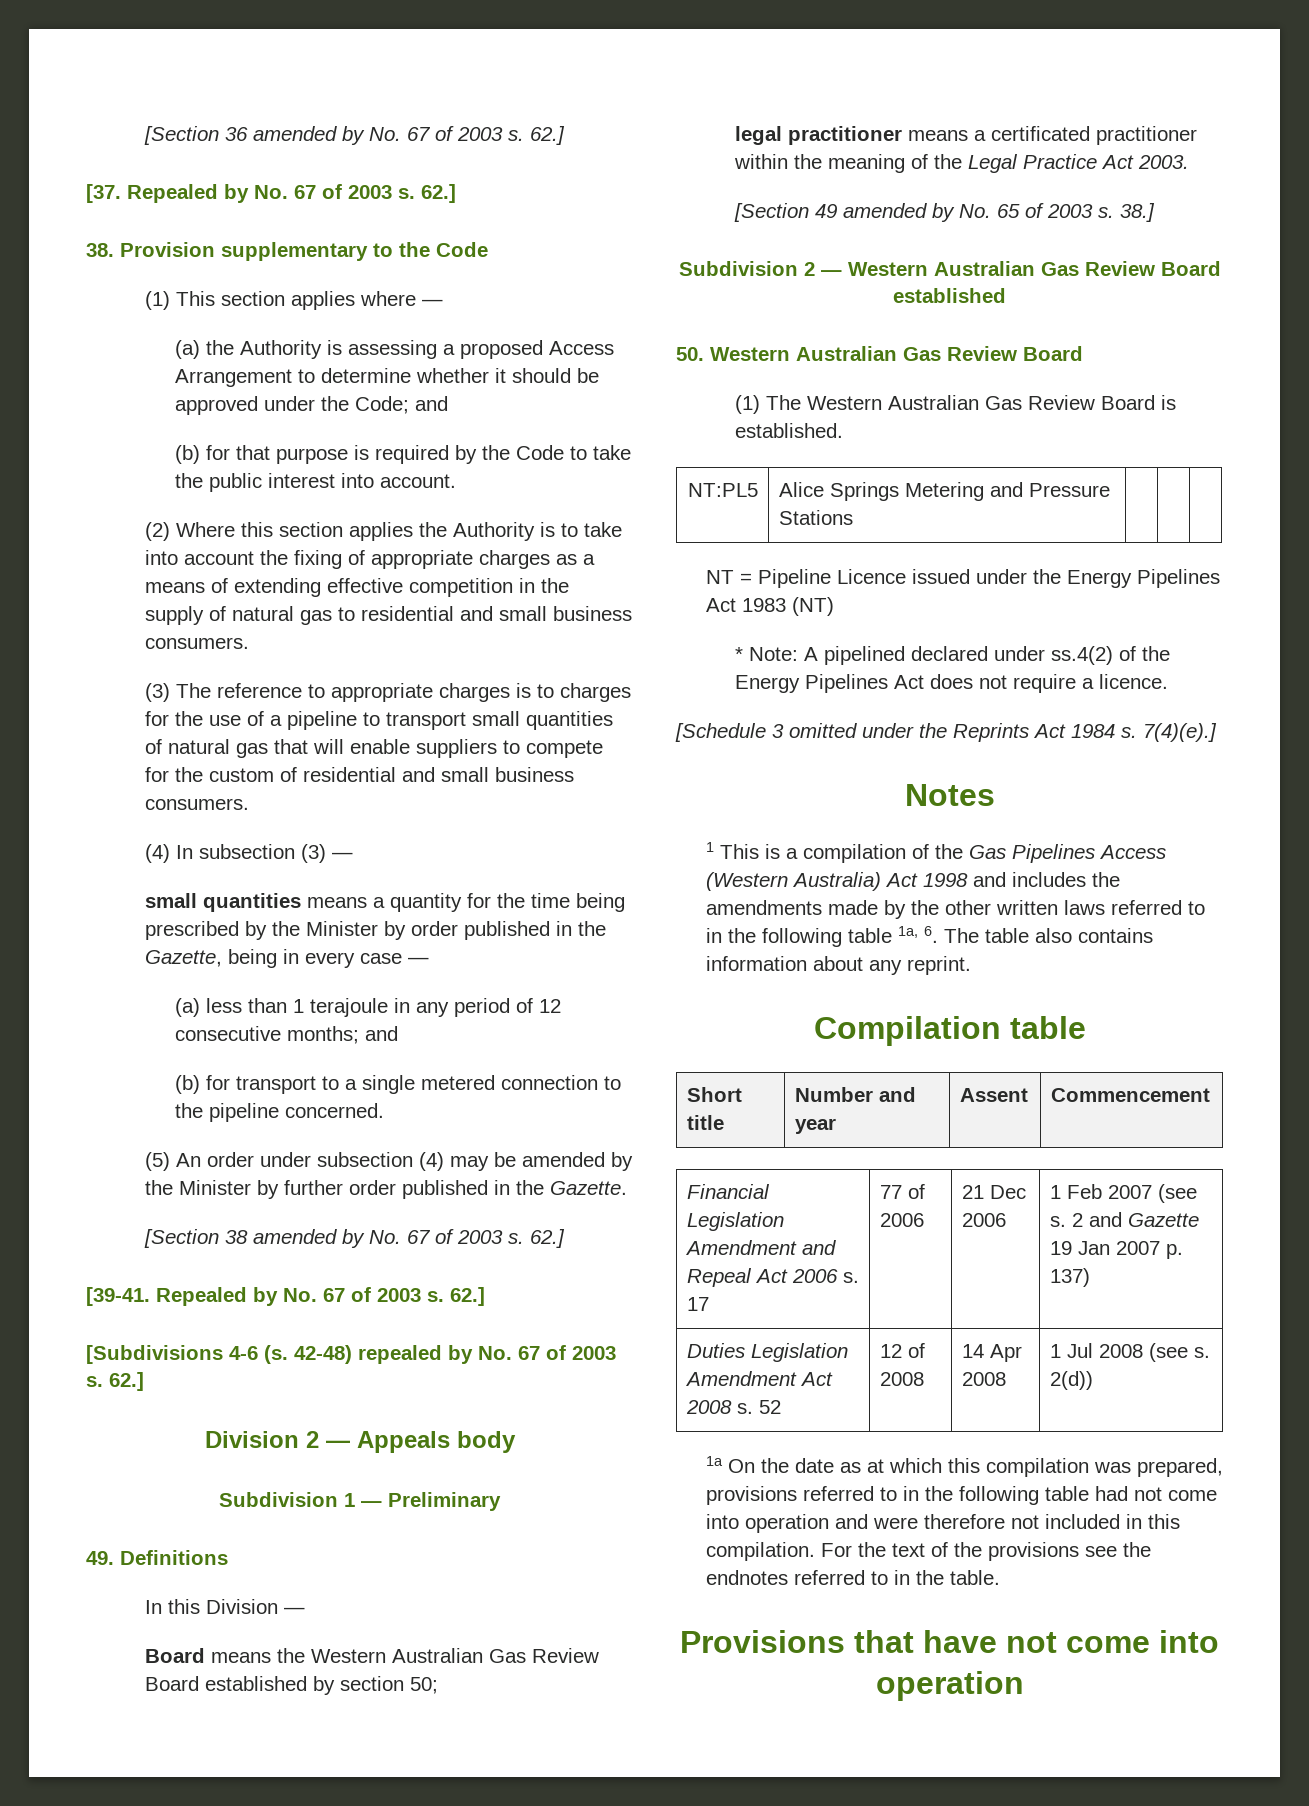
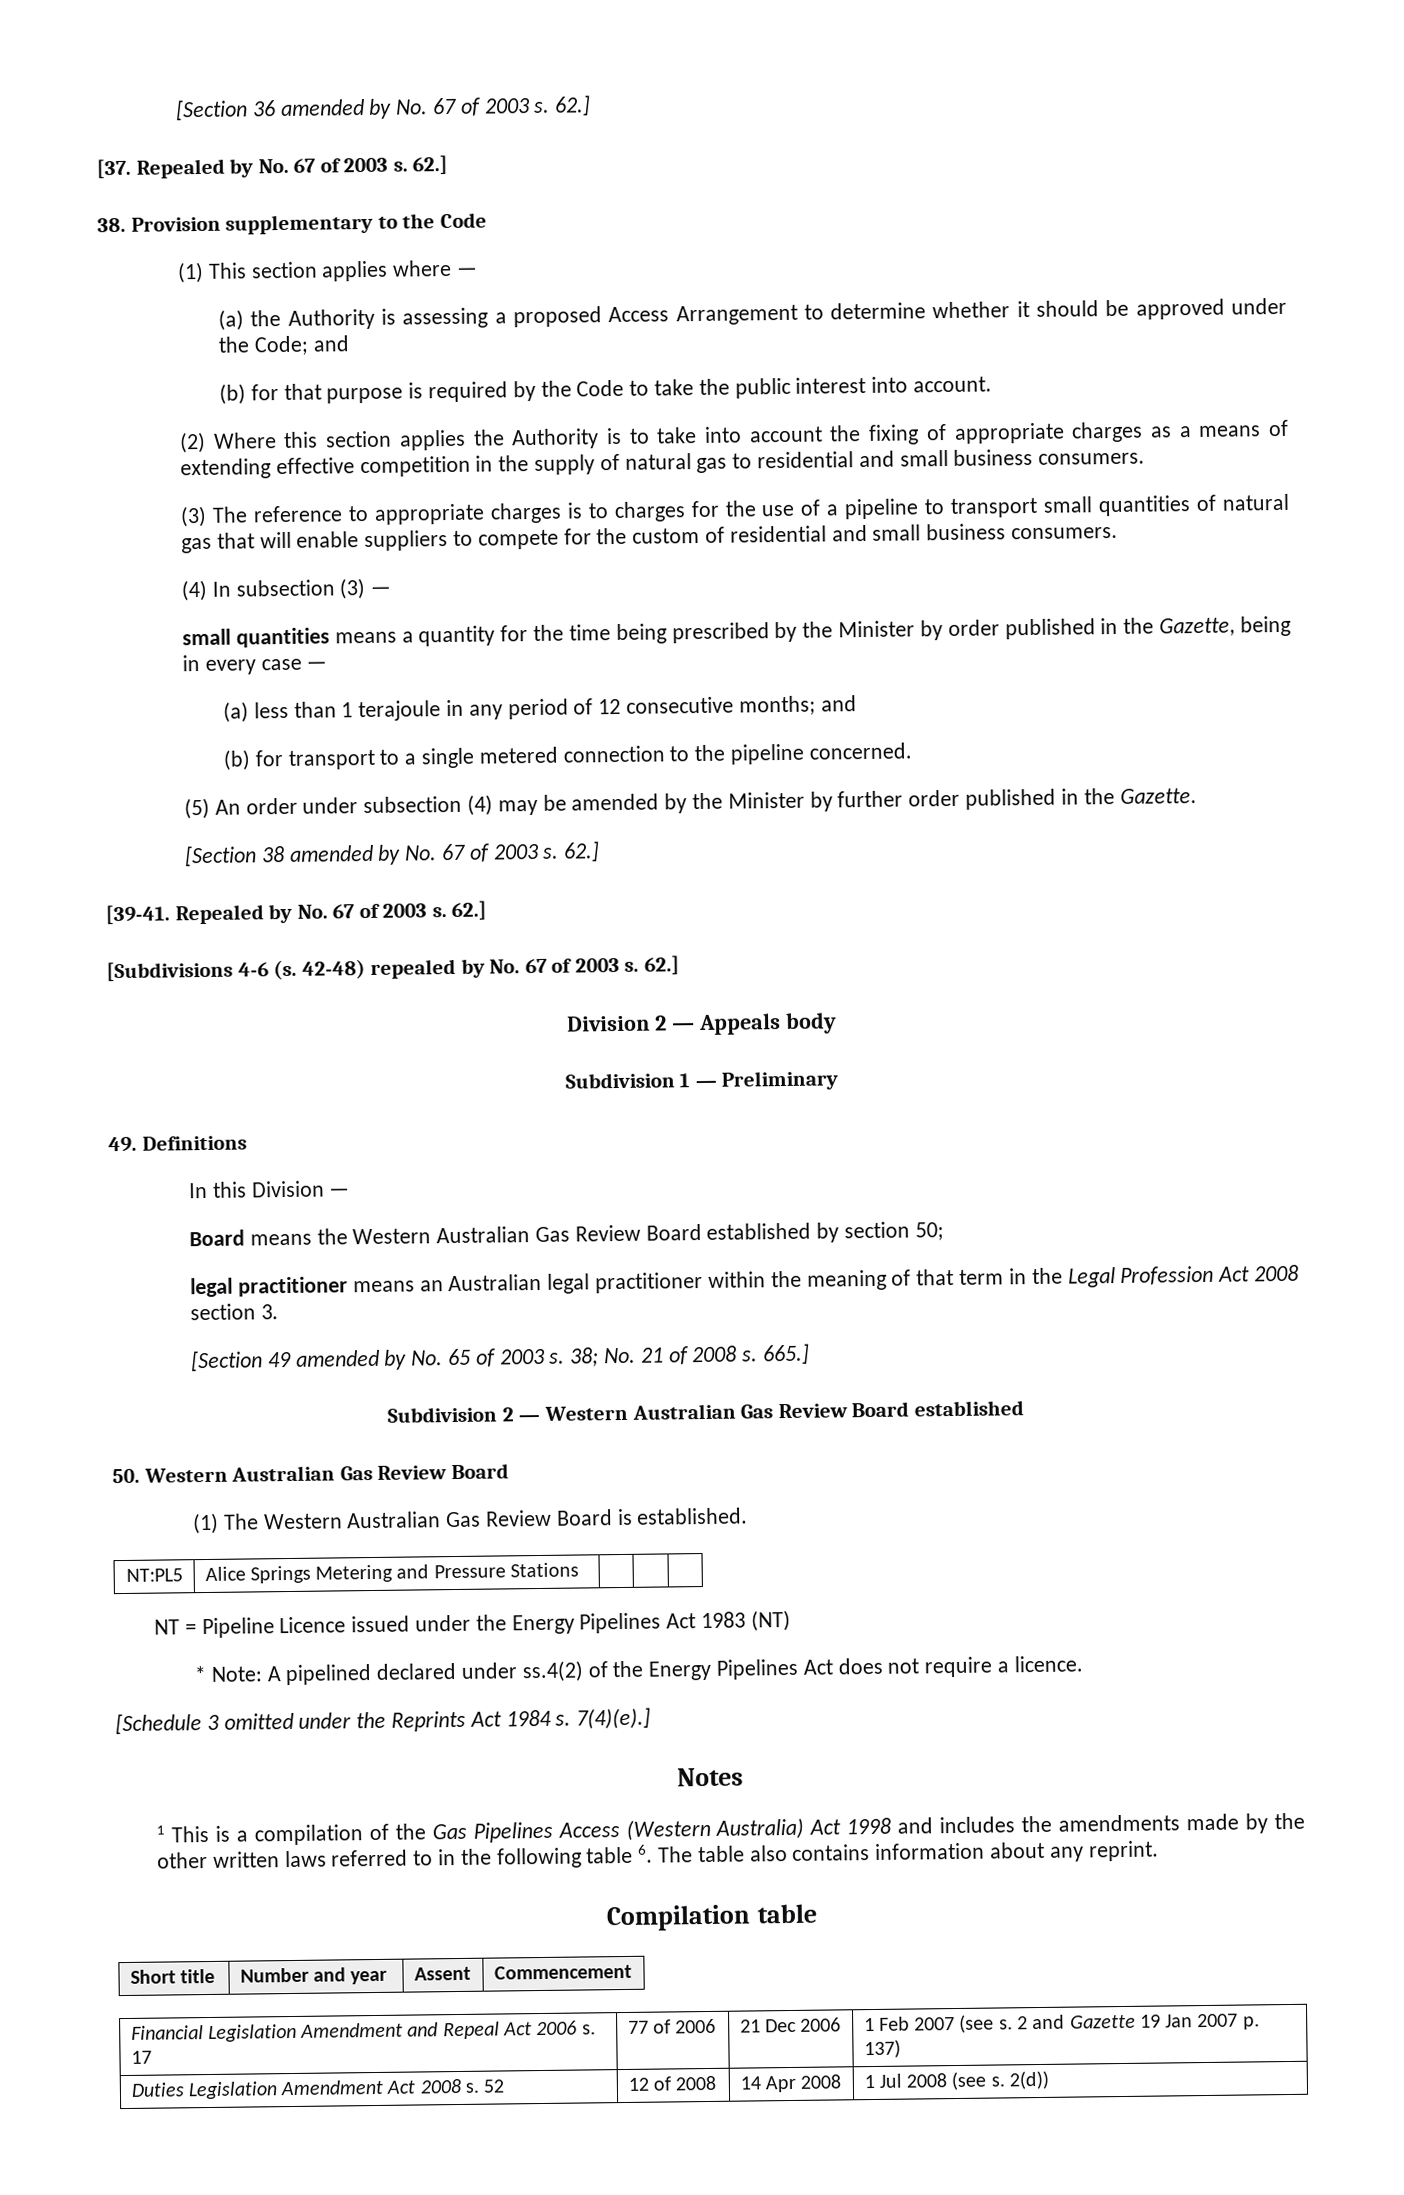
[974,126,1091,141] a certificated -> [419,1273,591,1294] an Australian legal
[934,154,1190,173] the Legal Practice Act 2003. -> [916,1264,1299,1288] [190,1303,279,1321] that term in the Legal Profession Act 2008 section 3.
[1120,203,1156,222] 38.] -> [570,1343,811,1367] 38; No. 21 of 2008 s. 665.]
[897,926,918,938] 1a, -> (634, 1855) none
[705,1456,1223,1477] [705,1486,1217,1505] [705,1514,1180,1533] [705,1542,1151,1561] [705,1570,1000,1585] [680,1630,1219,1653] [875,1671,1024,1701] // 1a On the date as at which this compilation was prepared, provisions referred to in the following table had not come into operation and were therefore not included in this compilation. For the text of the provisions see the endnotes referred to in the table. // Provisions that have not come into operation -> (1050, 2080) none

